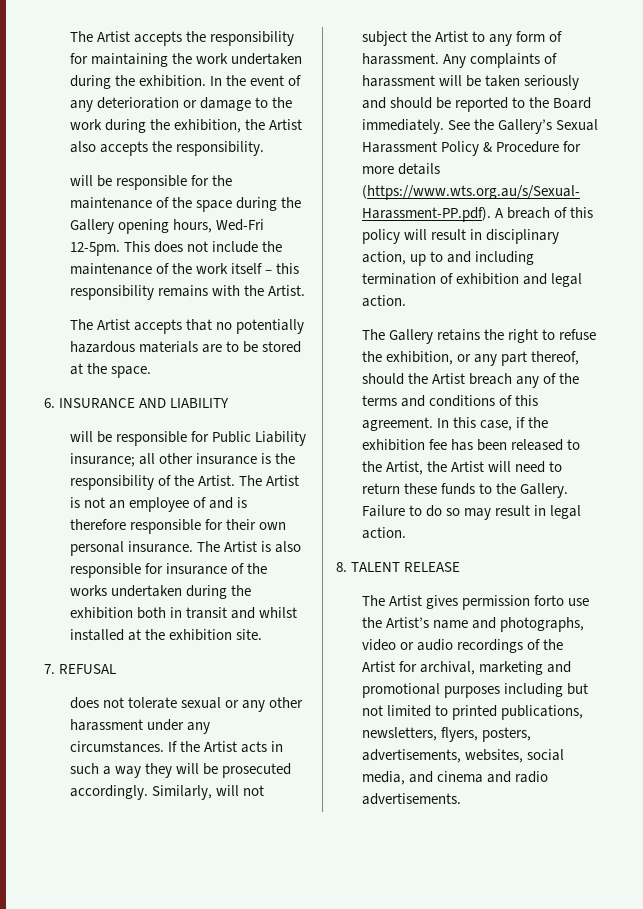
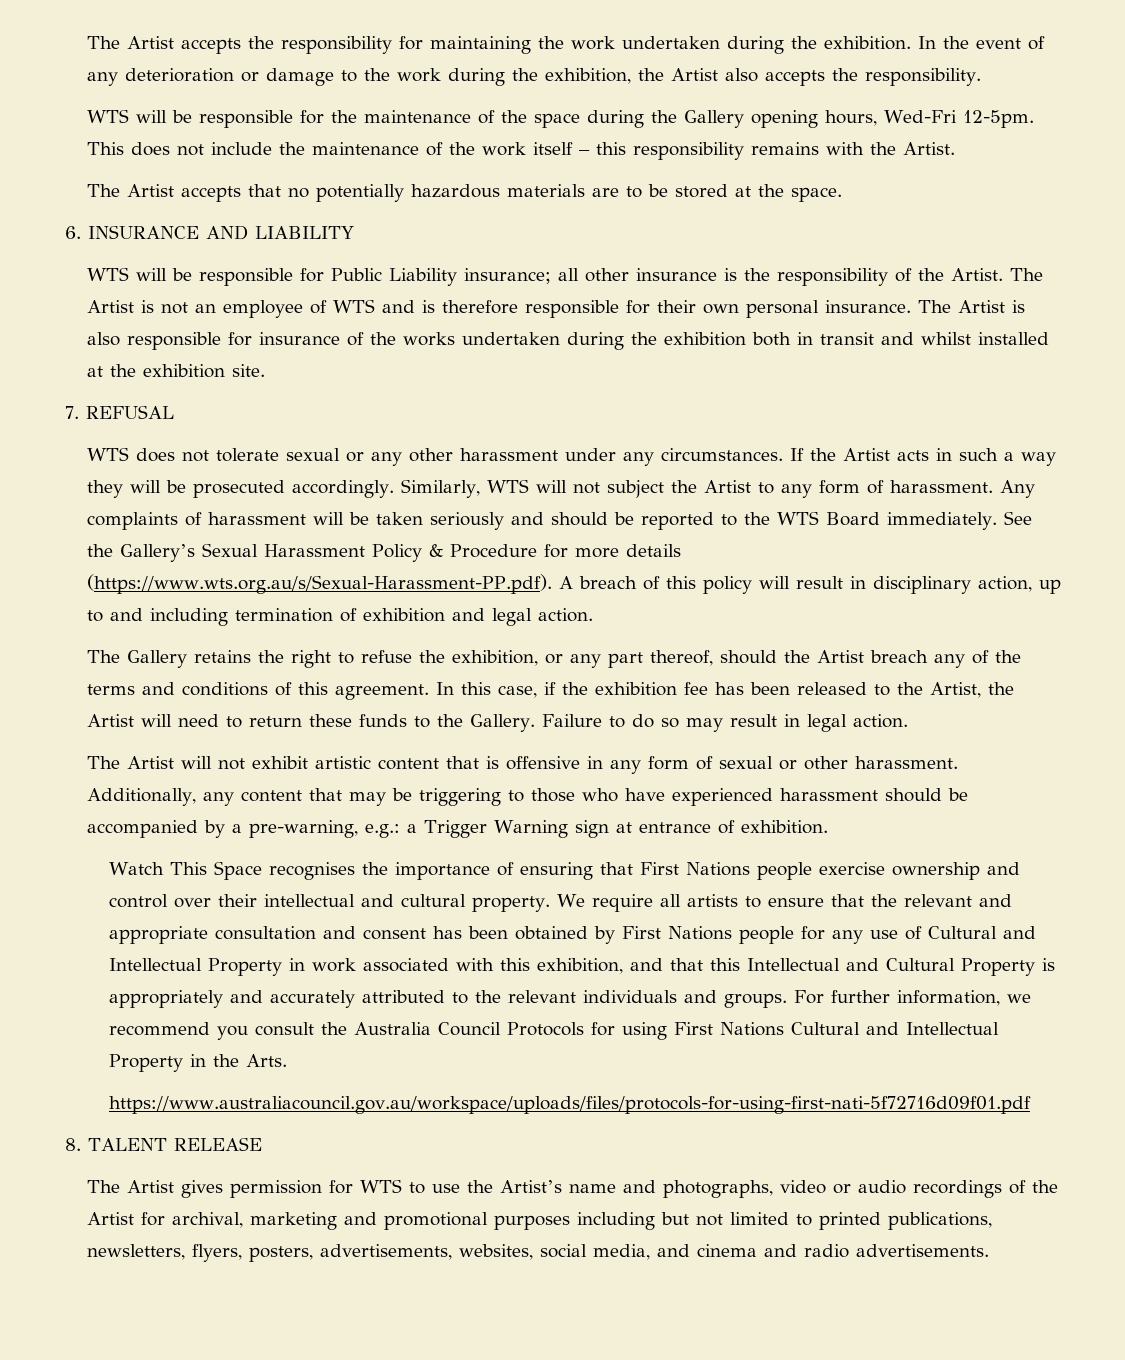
(265, 148) none -> [87,109,130,123] WTS
(230, 403) none -> [87,267,130,281] WTS
(207, 502) none -> [333,299,376,313] WTS
(117, 669) none -> [87,447,130,461] WTS
(213, 792) none -> [487,479,530,493] WTS
(550, 102) none -> [777,511,820,525] WTS
(406, 533) none -> [87,756,959,774] [87,788,969,806] [87,820,829,838] [109,861,1021,880] [109,894,1013,912] [109,926,1037,944] [109,958,1056,976] [109,990,1032,1008] [109,1022,1000,1040] [109,1054,288,1072] [109,1096,1032,1114] // The Artist will not exhibit artistic content that is offensive in any form of sexual or other harassment. Additionally, any content that may be triggering to those who have experienced harassment should be accompanied by a pre-warning, e.g.: a Trigger Warning sign at entrance of exhibition. // Watch This Space recognises the importance of ensuring that First Nations people exercise ownership and control over their intellectual and cultural property. We require all artists to ensure that the relevant and appropriate consultation and consent has been obtained by First Nations people for any use of Cultural and Intellectual Property in work associated with this exhibition, and that this Intellectual and Cultural Property is appropriately and accurately attributed to the relevant individuals and groups. For further information, we recommend you consult the Australia Council Protocols for using First Nations Cultural and Intellectual Property in the Arts. // https://www.australiacouncil.gov.au/workspace/uploads/files/protocols-for-using-first-nati-5f72716d09f01.pdf
[534,595,565,606] forto -> [329,1179,426,1194] for WTS to

